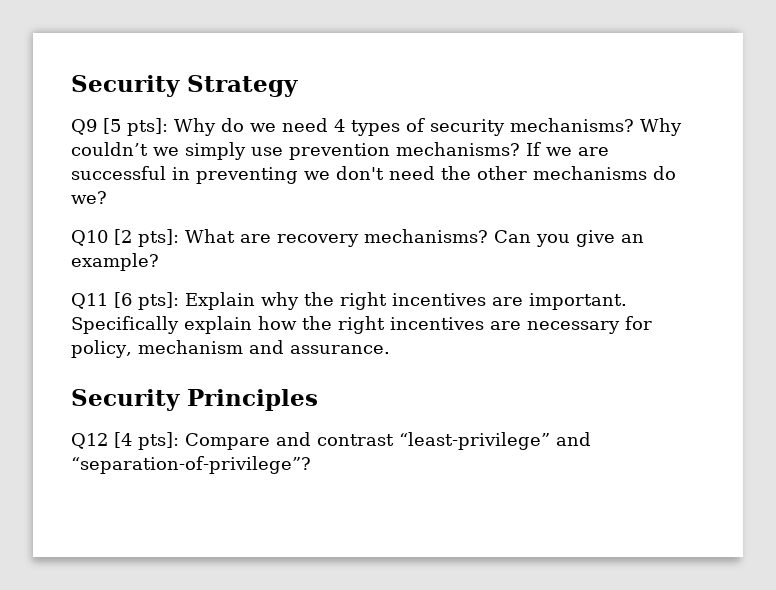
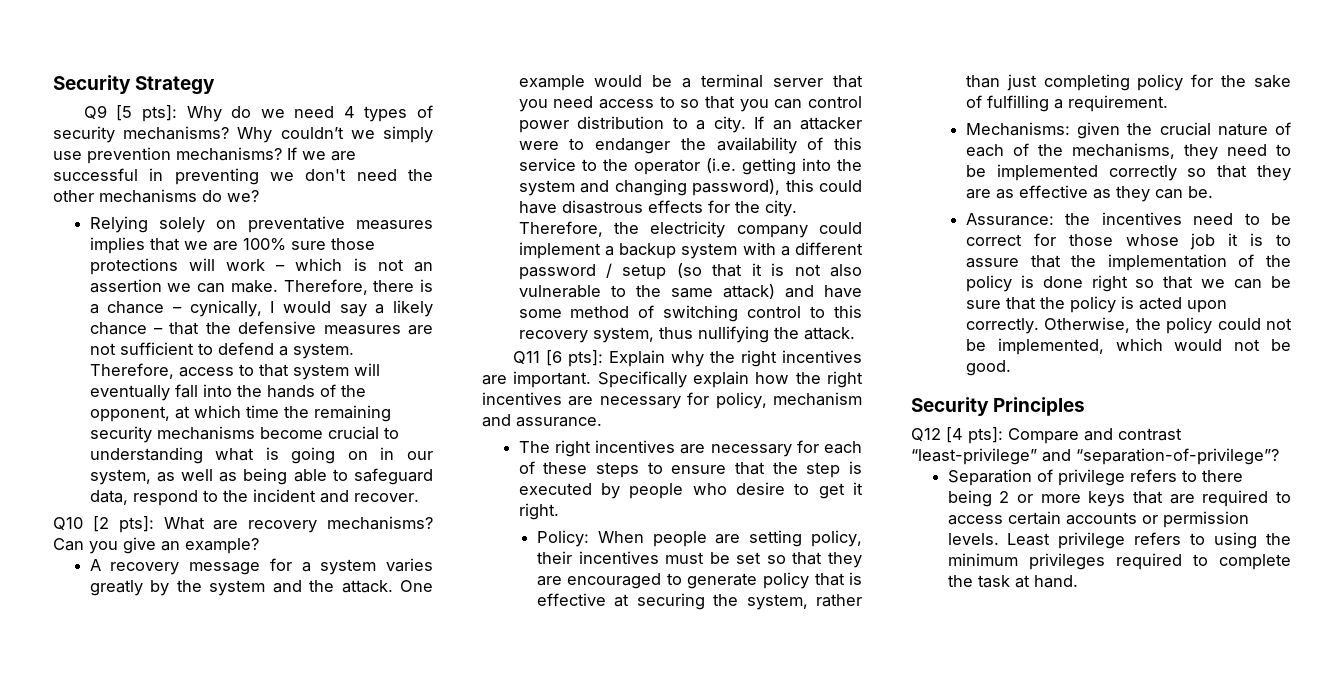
(107, 197) none -> [89,216,433,233] [89,237,375,254] [89,258,434,275] [89,279,433,295] [89,300,433,317] [89,321,434,335] [89,342,354,359] [89,363,380,380] [89,384,366,401] [89,405,391,422] [89,426,399,443] [89,447,434,464] [89,468,433,485] [89,489,419,506] // Relying solely on preventative measures implies that we are 100% sure those protections will work – which is not an assertion we can make. Therefore, there is a chance – cynically, I would say a likely chance – that the defensive measures are not sufficient to defend a system. Therefore, access to that system will eventually fall into the hands of the opponent, at which time the remaining security mechanisms become crucial to understanding what is going on in our system, as well as being able to safeguard data, respond to the incident and recover.
(159, 262) none -> [89,558,433,575] [89,580,434,596] [518,74,863,91] [518,96,862,112] [518,116,862,133] [518,137,862,154] [518,158,862,175] [518,179,862,196] [518,200,797,217] [518,221,862,238] [518,242,863,259] [518,263,862,280] [518,284,863,299] [518,305,862,322] [518,326,855,343] // A recovery message for a system varies greatly by the system and the attack. One example would be a terminal server that you need access to so that you can control power distribution to a city. If an attacker were to endanger the availability of this service to the operator (i.e. getting into the system and changing password), this could have disastrous effects for the city. Therefore, the electricity company could implement a backup system with a different password / setup (so that it is not also vulnerable to the same attack) and have some method of switching control to this recovery system, thus nullifying the attack.
(390, 349) none -> [518,440,862,457] [518,461,862,478] [518,482,863,499] [518,503,559,520] [536,530,862,547] [536,551,862,568] [536,572,862,589] [536,593,862,610] [965,74,1291,91] [965,95,1168,112] [965,122,1291,139] [965,143,1291,160] [965,164,1291,181] [965,185,1213,202] [965,212,1291,226] [965,233,1291,250] [965,254,1291,271] [965,275,1291,292] [965,296,1227,313] [965,317,1292,334] [965,338,1291,355] [965,360,1011,376] // The right incentives are necessary for each of these steps to ensure that the step is executed by people who desire to get it right. // Policy: When people are setting policy, their incentives must be set so that they are encouraged to generate policy that is effective at securing the system, rather than just completing policy for the sake of fulfilling a requirement. // Mechanisms: given the crucial nature of each of the mechanisms, they need to be implemented correctly so that they are as effective as they can be. // Assurance: the incentives need to be correct for those whose job it is to assure that the implementation of the policy is done right so that we can be sure that the policy is acted upon correctly. Otherwise, the policy could not be implemented, which would not be good.
(311, 465) none -> [947,469,1243,486] [947,490,1291,507] [947,511,1249,528] [947,532,1291,549] [947,553,1291,570] [947,575,1078,588] // Separation of privilege refers to there being 2 or more keys that are required to access certain accounts or permission levels. Least privilege refers to using the minimum privileges required to complete the task at hand.

